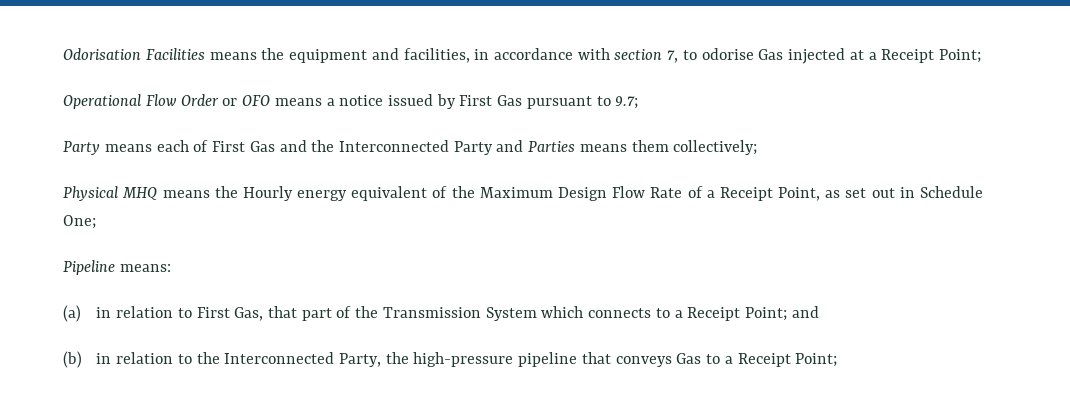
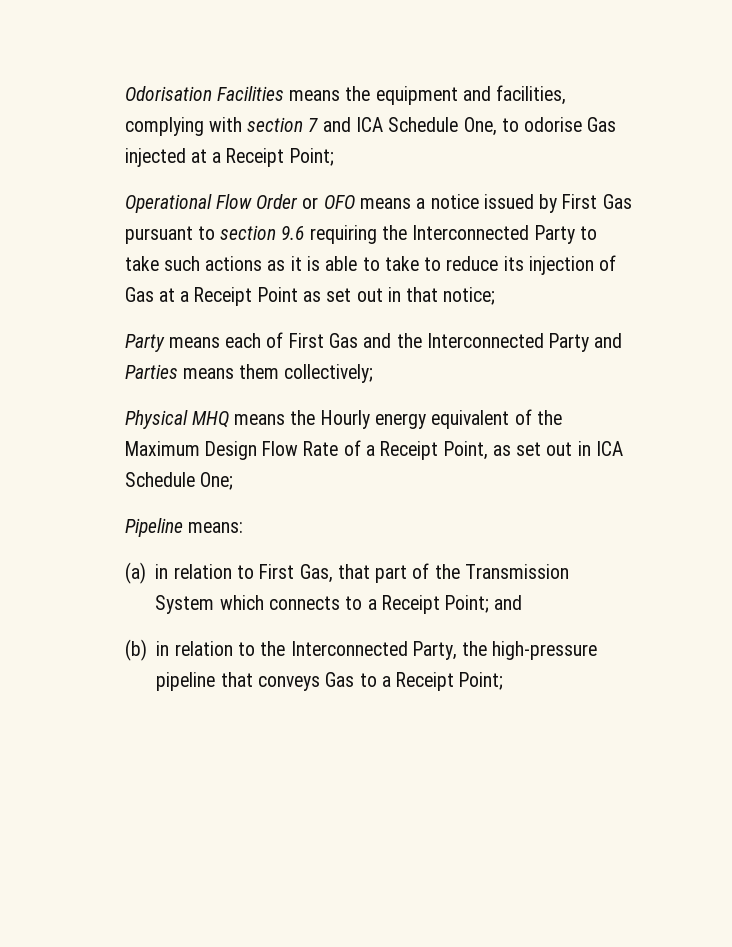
[474,48,679,63] in accordance with section 7, -> [124,117,497,136] complying with section 7 and ICA Schedule One,
[615,96,639,109] 9.7; -> [220,225,597,244] [124,255,617,275] [124,287,496,306] section 9.6 requiring the Interconnected Party to take such actions as it is able to take to reduce its injection of Gas at a Receipt Point as set out in that notice;
(915, 192) none -> [595,441,623,456] ICA

